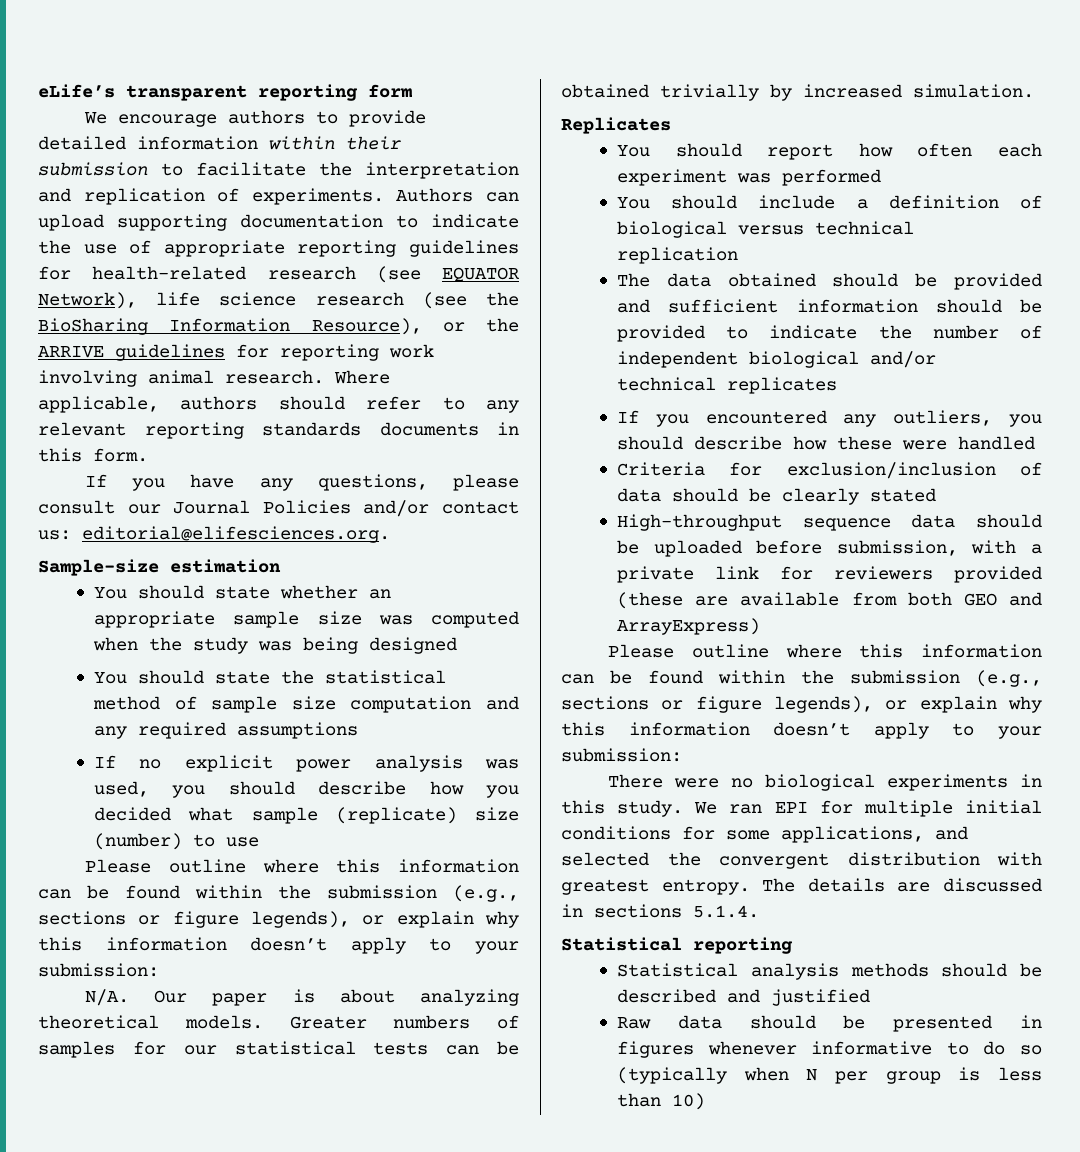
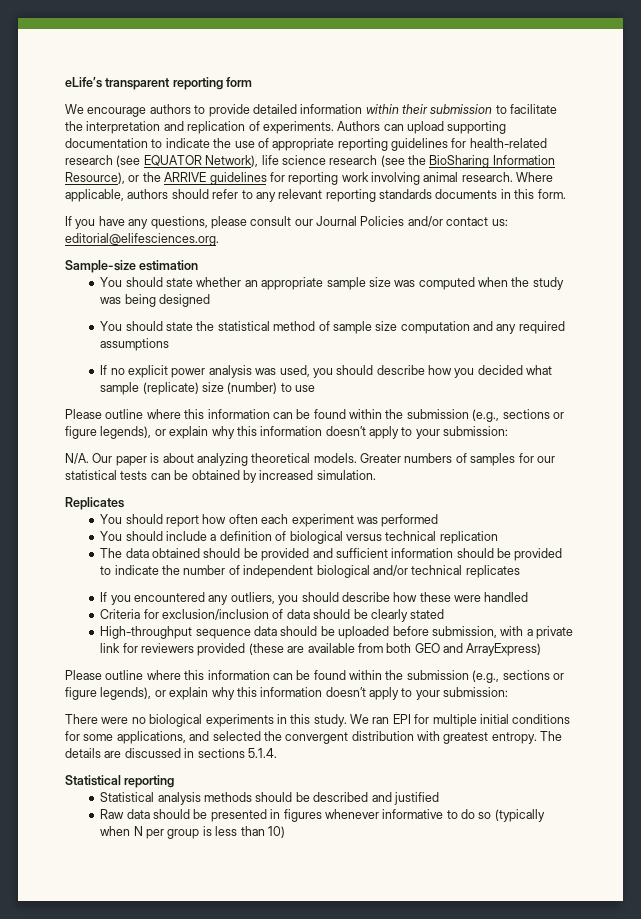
[660,84,759,101] trivially -> (240, 475) none

